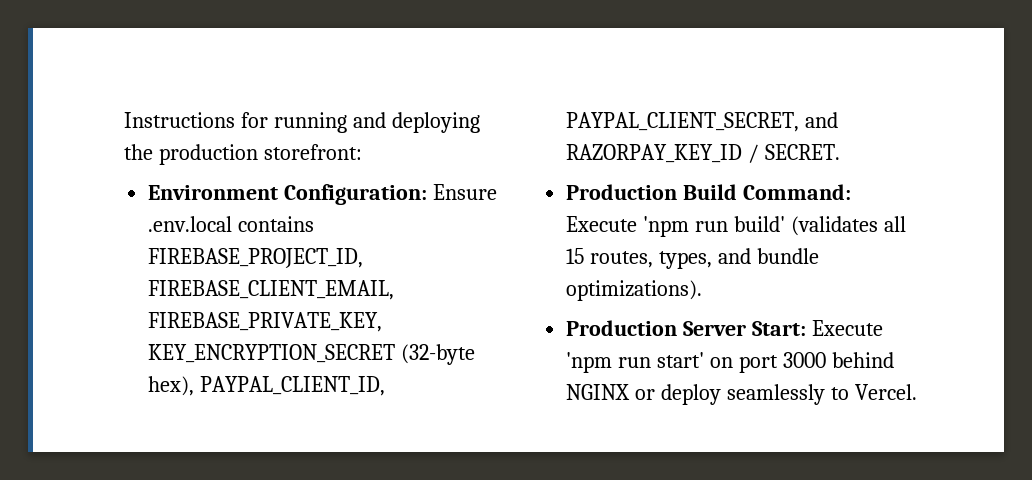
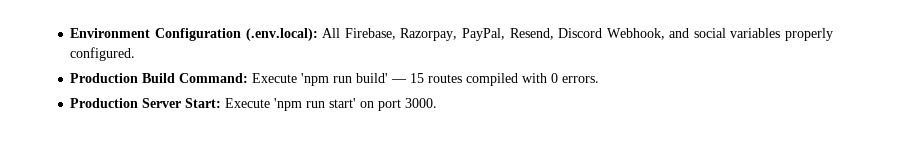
[124,112,480,133] [124,144,362,165] [148,184,498,205] [148,216,315,232] [148,248,364,268] [148,280,395,300] [148,312,383,332] [148,344,476,365] [148,376,386,396] [566,112,839,132] [566,144,841,163] Instructions for running and deploying the production storefront: // Environment Configuration: Ensure .env.local contains FIREBASE_PROJECT_ID, FIREBASE_CLIENT_EMAIL, FIREBASE_PRIVATE_KEY, KEY_ENCRYPTION_SECRET (32-byte hex), PAYPAL_CLIENT_ID, PAYPAL_CLIENT_SECRET, and RAZORPAY_KEY_ID / SECRET. -> [70,28,834,41] [70,47,136,61] Environment Configuration (.env.local): All Firebase, Razorpay, PayPal, Resend, Discord Webhook, and social variables properly configured.
[790,216,906,236] [566,248,819,269] [566,280,703,301] (validates all 15 routes, types, and bundle optimizations). -> [391,73,600,86] — 15 routes compiled with 0 errors.
[782,352,894,368] [566,384,917,405] 3000 behind NGINX or deploy seamlessly to Vercel. -> [405,98,438,108] 3000.

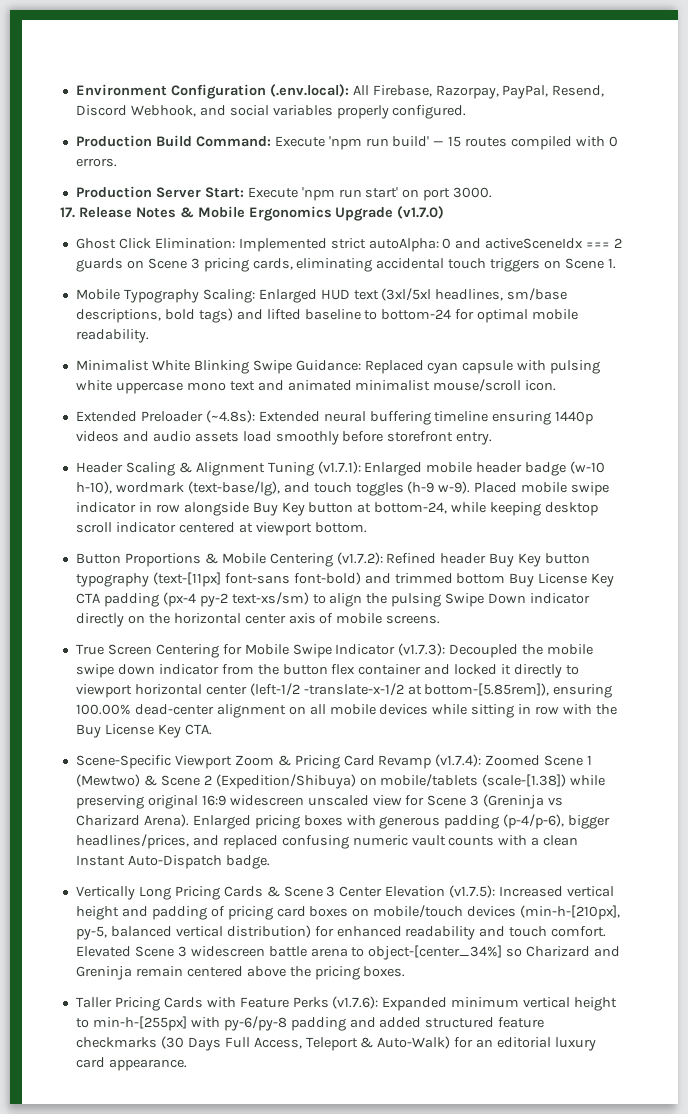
(438, 103) none -> [60,206,445,221] [75,238,623,252] [75,258,616,272] [75,288,568,303] [75,308,579,323] [75,329,149,343] [75,360,601,374] [75,379,557,394] [75,410,594,425] [75,431,493,445] [75,461,606,476] [75,481,610,496] [75,502,599,516] [75,522,367,536] [75,552,591,567] [75,572,615,587] [75,592,591,607] [75,613,441,627] [75,643,594,658] [75,664,579,678] [75,683,613,698] [75,704,617,718] [75,724,212,738] [75,754,593,769] [75,774,606,789] [75,794,564,809] [75,814,611,829] [75,834,579,849] [75,855,270,869] [75,885,615,900] [75,905,621,920] [75,925,607,940] [75,945,621,960] [75,966,406,980] [75,996,618,1011] [75,1016,545,1031] [75,1036,597,1051] [75,1057,187,1071] // 17. Release Notes & Mobile Ergonomics Upgrade (v1.7.0) // Ghost Click Elimination: Implemented strict autoAlpha: 0 and activeSceneIdx === 2 guards on Scene 3 pricing cards, eliminating accidental touch triggers on Scene 1. // Mobile Typography Scaling: Enlarged HUD text (3xl/5xl headlines, sm/base descriptions, bold tags) and lifted baseline to bottom-24 for optimal mobile readability. // Minimalist White Blinking Swipe Guidance: Replaced cyan capsule with pulsing white uppercase mono text and animated minimalist mouse/scroll icon. // Extended Preloader (~4.8s): Extended neural buffering timeline ensuring 1440p videos and audio assets load smoothly before storefront entry. // Header Scaling & Alignment Tuning (v1.7.1): Enlarged mobile header badge (w-10 h-10), wordmark (text-base/lg), and touch toggles (h-9 w-9). Placed mobile swipe indicator in row alongside Buy Key button at bottom-24, while keeping desktop scroll indicator centered at viewport bottom. // Button Proportions & Mobile Centering (v1.7.2): Refined header Buy Key button typography (text-[11px] font-sans font-bold) and trimmed bottom Buy License Key CTA padding (px-4 py-2 text-xs/sm) to align the pulsing Swipe Down indicator directly on the horizontal center axis of mobile screens. // True Screen Centering for Mobile Swipe Indicator (v1.7.3): Decoupled the mobile swipe down indicator from the button flex container and locked it directly to viewport horizontal center (left-1/2 -translate-x-1/2 at bottom-[5.85rem]), ensuring 100.00% dead-center alignment on all mobile devices while sitting in row with the Buy License Key CTA. // Scene-Specific Viewport Zoom & Pricing Card Revamp (v1.7.4): Zoomed Scene 1 (Mewtwo) & Scene 2 (Expedition/Shibuya) on mobile/tablets (scale-[1.38]) while preserving original 16:9 widescreen unscaled view for Scene 3 (Greninja vs Charizard Arena). Enlarged pricing boxes with generous padding (p-4/p-6), bigger headlines/prices, and replaced confusing numeric vault counts with a clean Instant Auto-Dispatch badge. // Vertically Long Pricing Cards & Scene 3 Center Elevation (v1.7.5): Increased vertical height and padding of pricing card boxes on mobile/touch devices (min-h-[210px], py-5, balanced vertical distribution) for enhanced readability and touch comfort. Elevated Scene 3 widescreen battle arena to object-[center_34%] so Charizard and Greninja remain centered above the pricing boxes. // Taller Pricing Cards with Feature Perks (v1.7.6): Expanded minimum vertical height to min-h-[255px] with py-6/py-8 padding and added structured feature checkmarks (30 Days Full Access, Teleport & Auto-Walk) for an editorial luxury card appearance.

